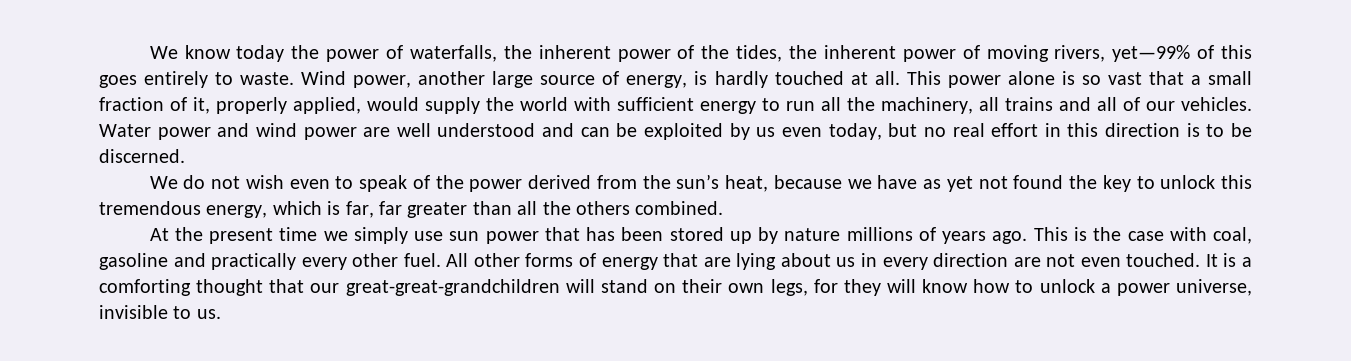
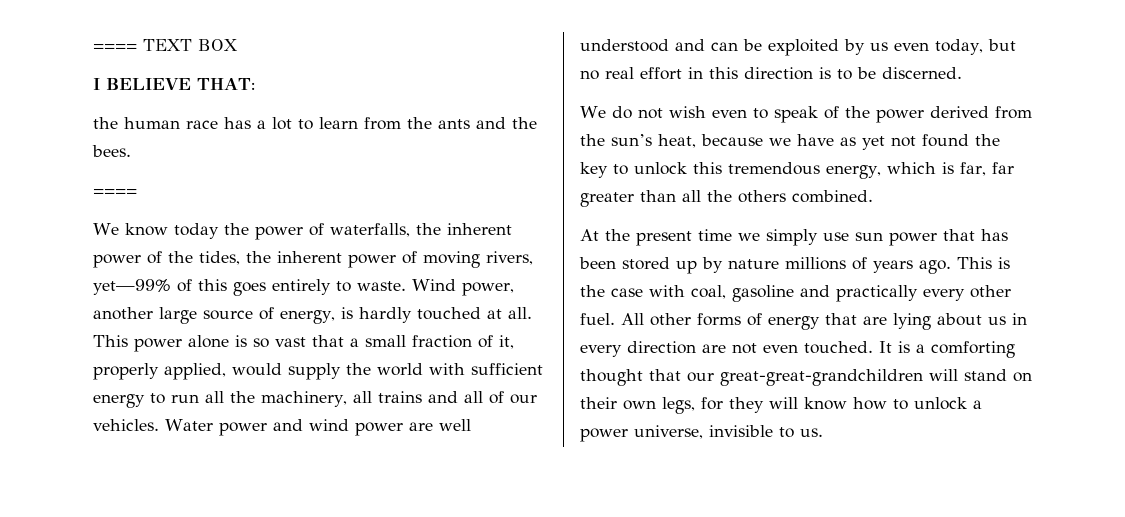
(149, 52) none -> [93,39,238,51] [93,78,255,90] [93,117,537,130] [92,145,131,157] [93,189,137,196] ==== TEXT BOX // I BELIEVE THAT: // the human race has a lot to learn from the ants and the bees. // ==== //

